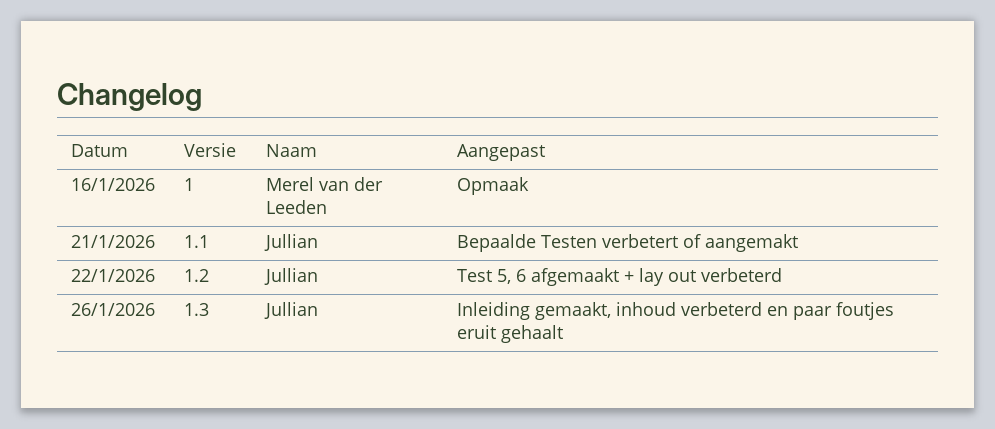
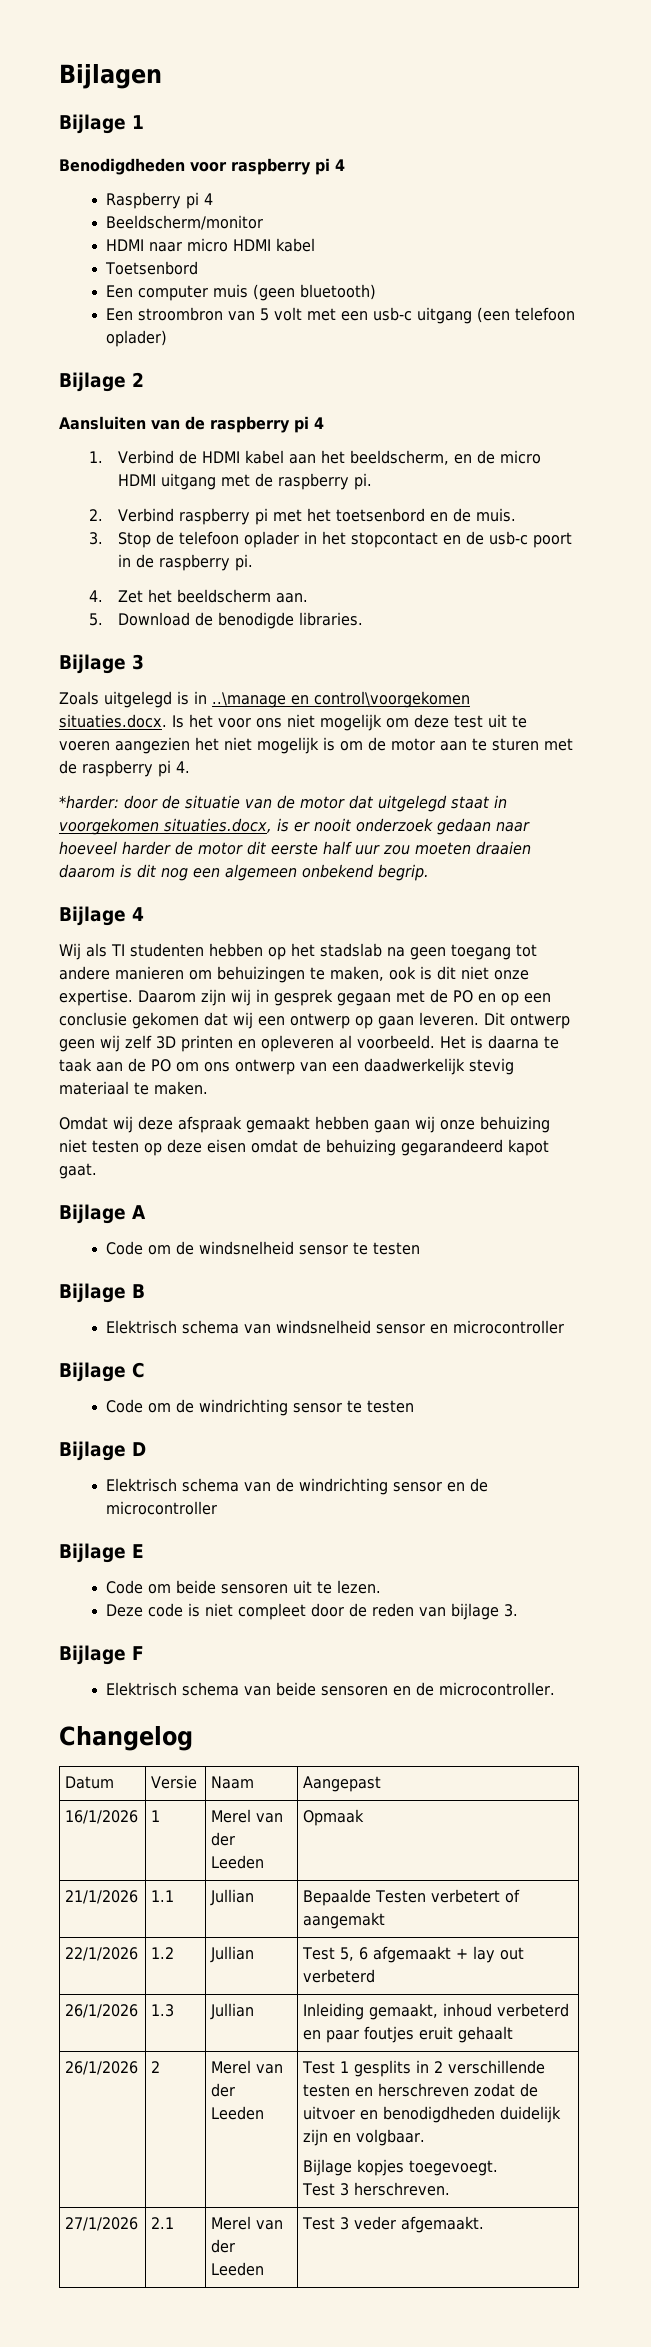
(57, 97) none -> [59,64,162,89] [59,114,144,134] [59,158,345,175] [106,192,214,209] [106,215,264,230] [106,238,316,252] [105,261,199,275] [106,284,377,301] [106,307,576,324] [106,330,168,347] [59,372,144,392] [59,416,324,433] [88,450,542,465] [118,473,373,490] [88,508,517,525] [88,531,573,548] [118,554,254,571] [88,589,309,603] [88,612,364,629] [59,654,144,674] [59,691,470,708] [59,714,527,731] [59,737,573,754] [59,760,190,777] [59,795,507,812] [59,818,530,835] [59,841,531,855] [59,864,429,881] [59,906,144,926] [59,943,537,960] [59,966,529,983] [59,989,551,1006] [59,1012,570,1029] [59,1035,559,1052] [59,1058,514,1075] [59,1081,208,1095] [59,1116,550,1133] [59,1139,549,1156] [59,1163,97,1179] [59,1204,146,1224] [106,1241,421,1255] [59,1283,145,1303] [106,1320,565,1334] [59,1362,145,1382] [106,1399,415,1416] [59,1441,146,1461] [106,1478,489,1495] [106,1501,218,1515] [59,1543,144,1563] [106,1580,382,1594] [106,1603,519,1620] [59,1645,144,1665] [106,1682,556,1696] Bijlagen // Bijlage 1 // Benodigdheden voor raspberry pi 4 // Raspberry pi 4 // Beeldscherm/monitor // HDMI naar micro HDMI kabel // Toetsenbord // Een computer muis (geen bluetooth) // Een stroombron van 5 volt met een usb-c uitgang (een telefoon oplader) // Bijlage 2 // Aansluiten van de raspberry pi 4 // 1. Verbind de HDMI kabel aan het beeldscherm, en de micro HDMI uitgang met de raspberry pi. // 2. Verbind raspberry pi met het toetsenbord en de muis. // 3. Stop de telefoon oplader in het stopcontact en de usb-c poort in de raspberry pi. // 4. Zet het beeldscherm aan. // 5. Download de benodigde libraries. // Bijlage 3 // Zoals uitgelegd is in ..\manage en control\voorgekomen situaties.docx. Is het voor ons niet mogelijk om deze test uit te voeren aangezien het niet mogelijk is om de motor aan te sturen met de raspberry pi 4. // *harder: door de situatie van de motor dat uitgelegd staat in voorgekomen situaties.docx, is er nooit onderzoek gedaan naar hoeveel harder de motor dit eerste half uur zou moeten draaien daarom is dit nog een algemeen onbekend begrip. // Bijlage 4 // Wij als TI studenten hebben op het stadslab na geen toegang tot andere manieren om behuizingen te maken, ook is dit niet onze expertise. Daarom zijn wij in gesprek gegaan met de PO en op een conclusie gekomen dat wij een ontwerp op gaan leveren. Dit ontwerp geen wij zelf 3D printen en opleveren al voorbeeld. Het is daarna te taak aan de PO om ons ontwerp van een daadwerkelijk stevig materiaal te maken. // Omdat wij deze afspraak gemaakt hebben gaan wij onze behuizing niet testen op deze eisen omdat de behuizing gegarandeerd kapot gaat. // Bijlage A // Code om de windsnelheid sensor te testen // Bijlage B // Elektrisch schema van windsnelheid sensor en microcontroller // Bijlage C // Code om de windrichting sensor te testen // Bijlage D // Elektrisch schema van de windrichting sensor en de microcontroller // Bijlage E // Code om beide sensoren uit te lezen. // Deze code is niet compleet door de reden van bijlage 3. // Bijlage F // Elektrisch schema van beide sensoren en de microcontroller. //
(564, 334) none -> [65,2061,139,2075] [151,2061,161,2073] [211,2060,284,2074] [211,2083,236,2097] [211,2106,265,2120] [302,2060,546,2077] [303,2083,539,2097] [303,2106,562,2123] [303,2129,426,2146] [303,2159,499,2176] [302,2182,451,2196] [65,2217,139,2231] [151,2217,175,2229] [211,2216,284,2230] [211,2239,236,2253] [211,2262,265,2276] [302,2216,485,2233] // 26/1/2026 | 2 | Merel van der Leeden | Test 1 gesplits in 2 verschillende testen en herschreven zodat de uitvoer en benodigdheden duidelijk zijn en volgbaar. // Bijlage kopjes toegevoegt. // Test 3 herschreven. // 27/1/2026 | 2.1 | Merel van der Leeden | Test 3 veder afgemaakt.

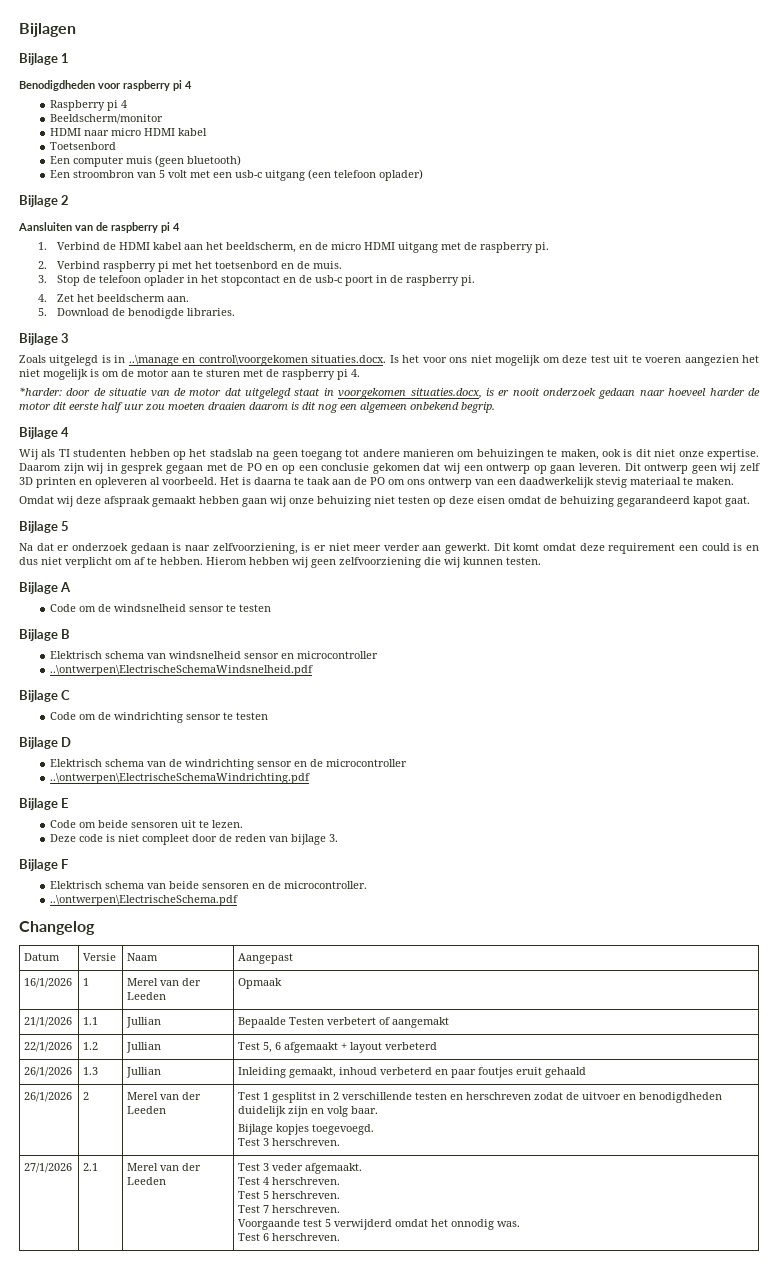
(97, 1171) none -> [19,521,70,533] [19,543,760,554] [19,557,541,568] // Bijlage 5 // Na dat er onderzoek gedaan is naar zelfvoorziening, is er niet meer verder aan gewerkt. Dit komt omdat deze requirement een could is en dus niet verplicht om af te hebben. Hierom hebben wij geen zelfvoorziening die wij kunnen testen.
(565, 1327) none -> [49,665,313,676] // ..\ontwerpen\ElectrischeSchemaWindsnelheid.pdf
(218, 1508) none -> [49,773,310,784] // ..\ontwerpen\ElectrischeSchemaWindrichting.pdf
(556, 1689) none -> [49,895,238,906] // ..\ontwerpen\ElectrischeSchema.pdf
[473,1946,525,1963] lay out -> [350,1042,383,1053] layout
[458,2026,514,2043] gehaalt -> [545,1067,587,1078] gehaald
[354,2060,412,2077] gesplits -> [272,1092,317,1103] gesplitst
[356,2129,426,2146] volgbaar. -> [327,1106,379,1117] volg baar.
[409,2160,499,2176] toegevoegt. -> [312,1124,375,1135] toegevoegd.
(485, 2224) none -> [238,1177,341,1185] [238,1191,341,1199] [238,1205,341,1213] [238,1219,521,1230] [238,1233,341,1241] // Test 4 herschreven. // Test 5 herschreven. // Test 7 herschreven. // Voorgaande test 5 verwijderd omdat het onnodig was. // Test 6 herschreven.

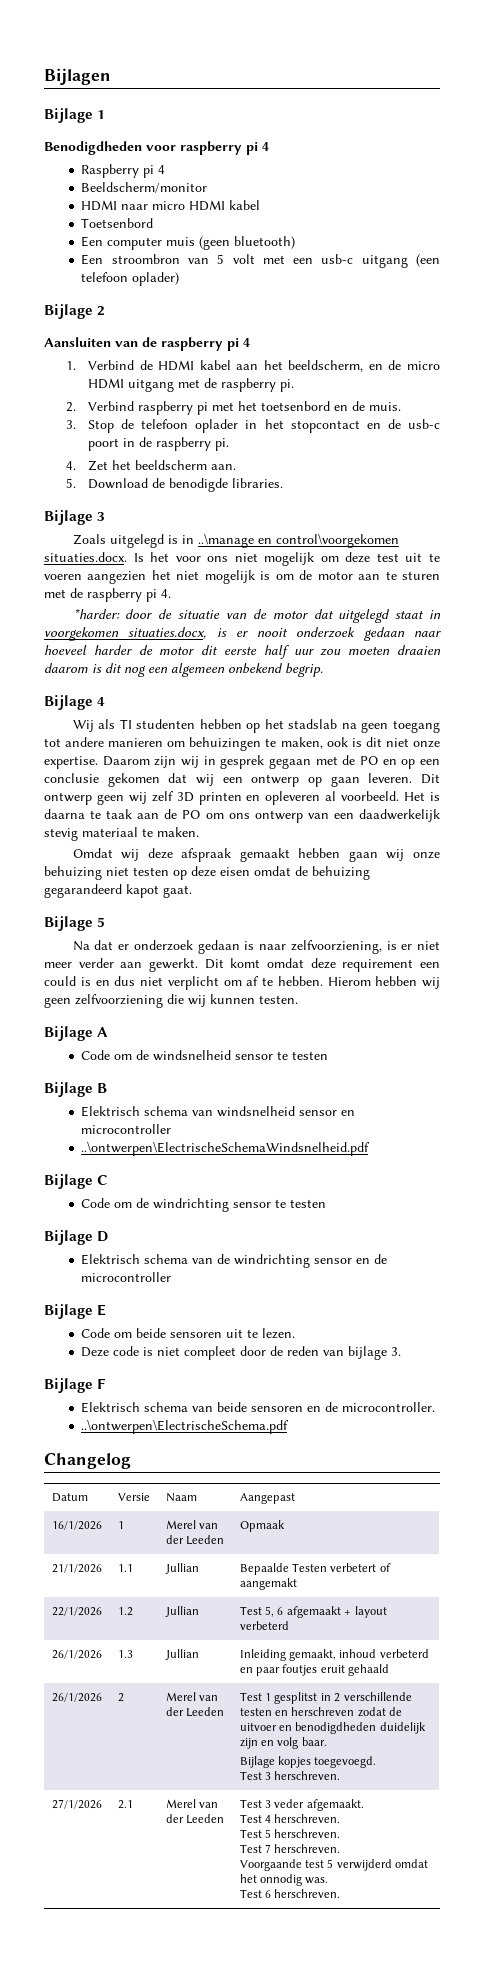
[49,773,310,784] // ..\ontwerpen\ElectrischeSchemaWindrichting.pdf -> (172, 1277) none

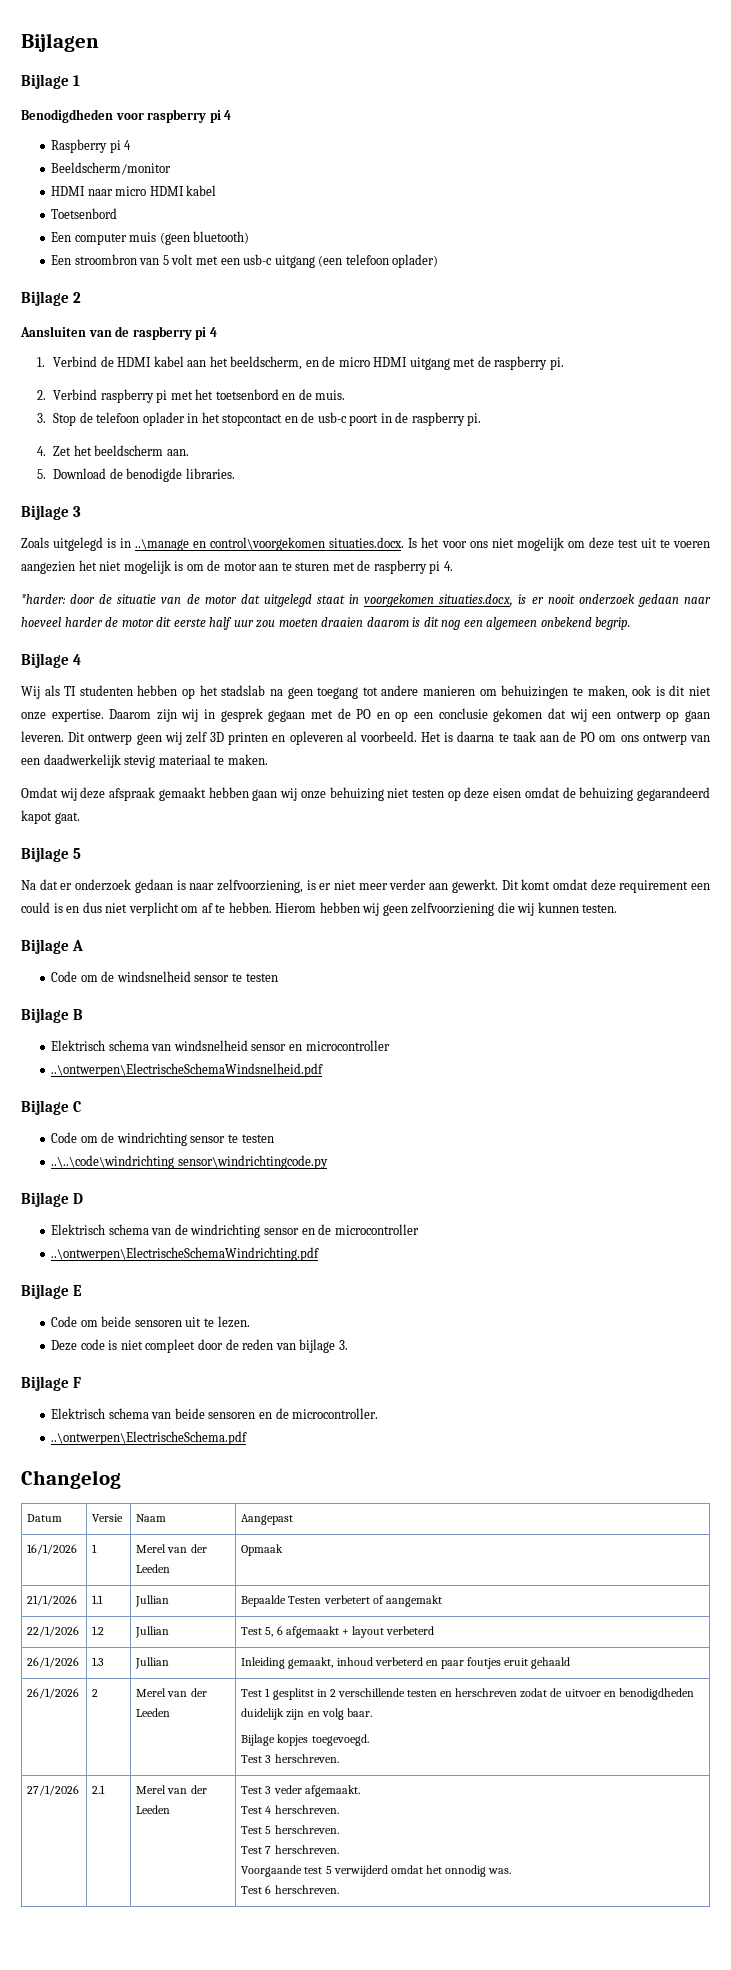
(327, 1203) none -> [51,1155,328,1169] // ..\..\code\windrichting sensor\windrichtingcode.py
(172, 1277) none -> [51,1247,320,1261] // ..\ontwerpen\ElectrischeSchemaWindrichting.pdf

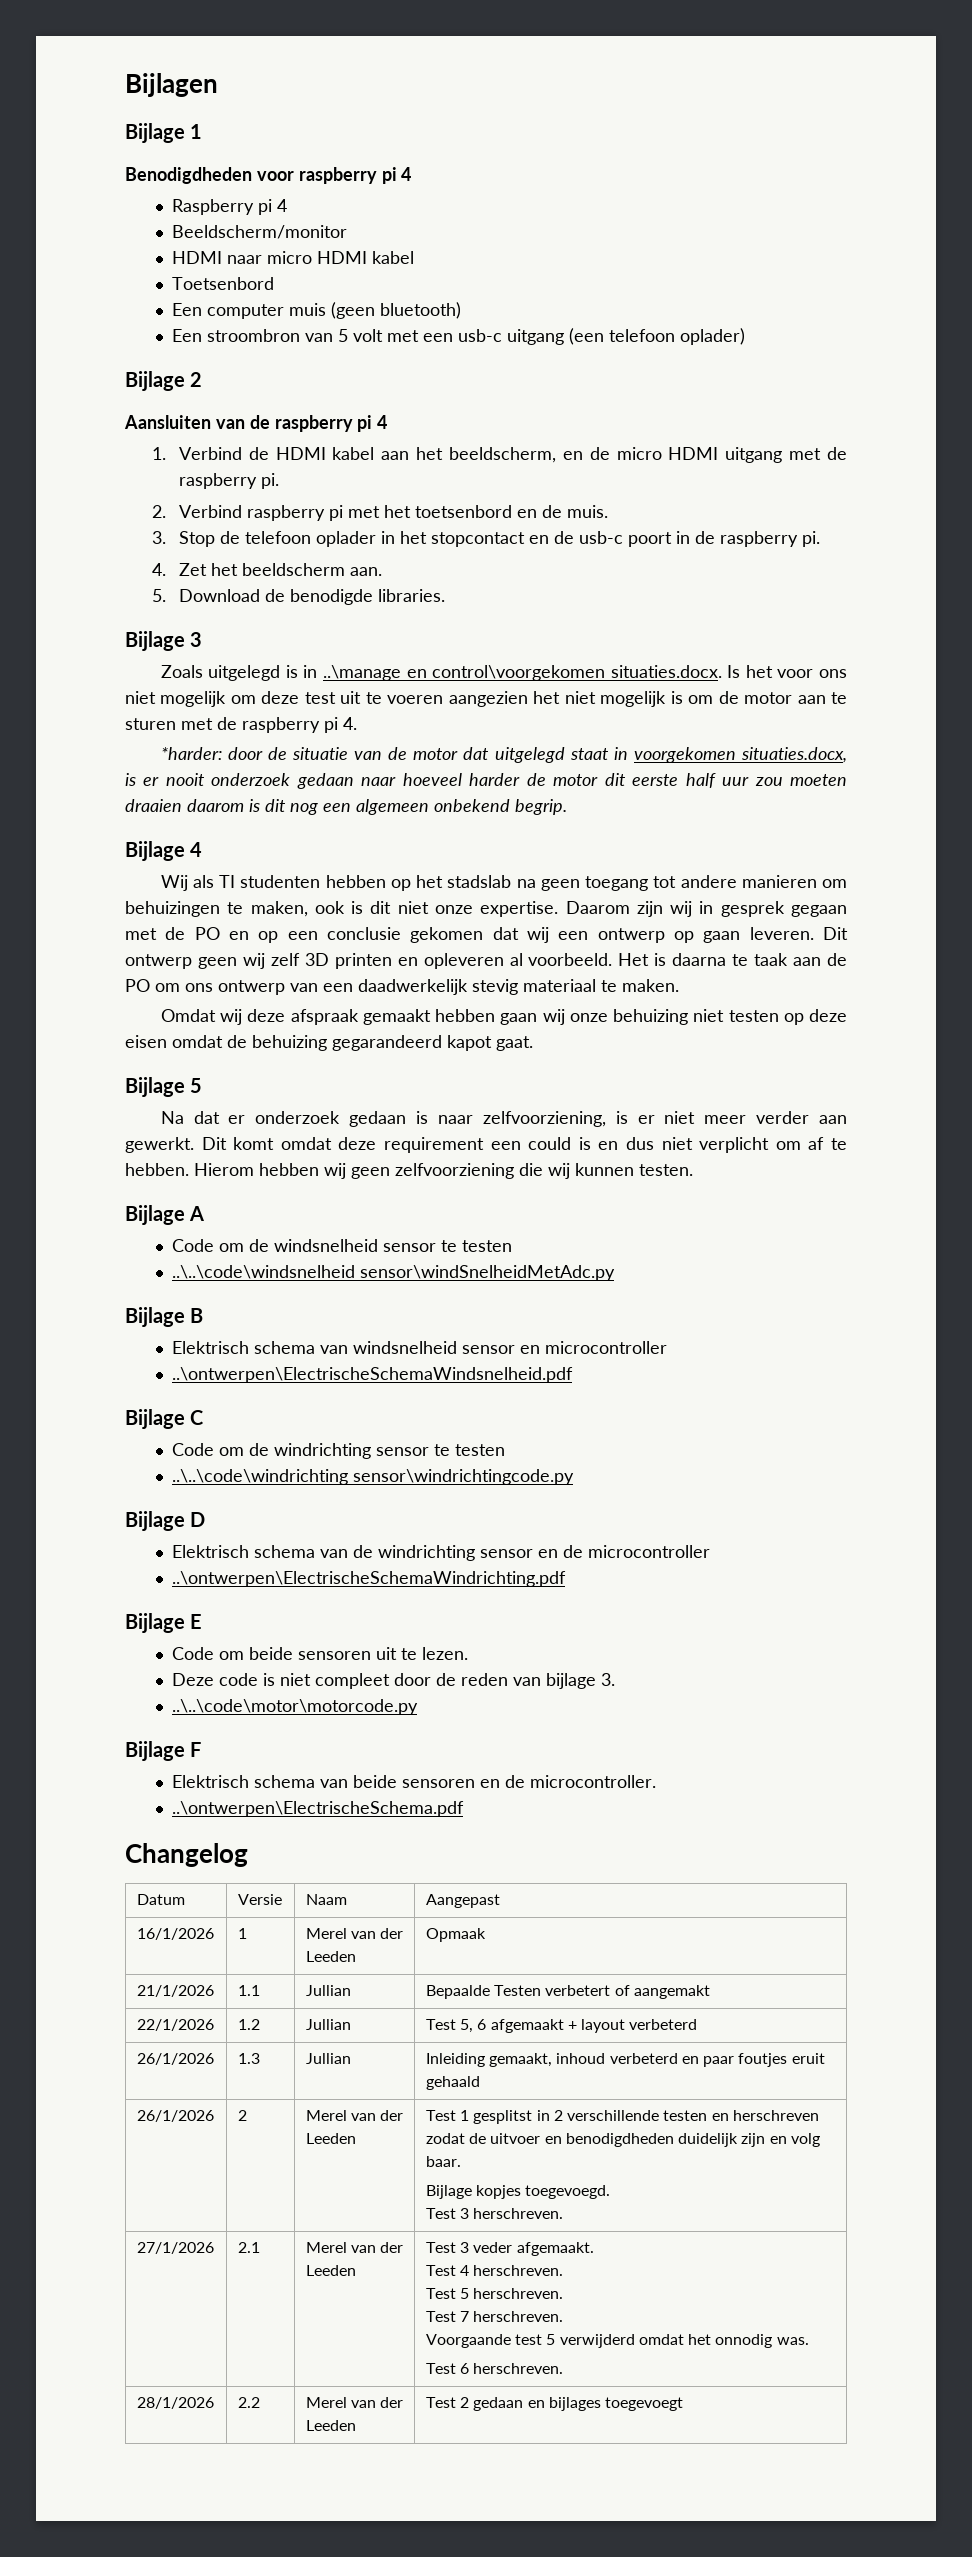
(278, 977) none -> [171,1265,615,1281] // ..\..\code\windsnelheid sensor\windSnelheidMetAdc.py
(348, 1345) none -> [171,1699,418,1715] // ..\..\code\motor\motorcode.py
(339, 1889) none -> [136,2397,214,2409] [237,2397,260,2408] [305,2397,404,2408] [305,2420,356,2431] [425,2397,684,2411] // 28/1/2026 | 2.2 | Merel van der Leeden | Test 2 gedaan en bijlages toegevoegt

